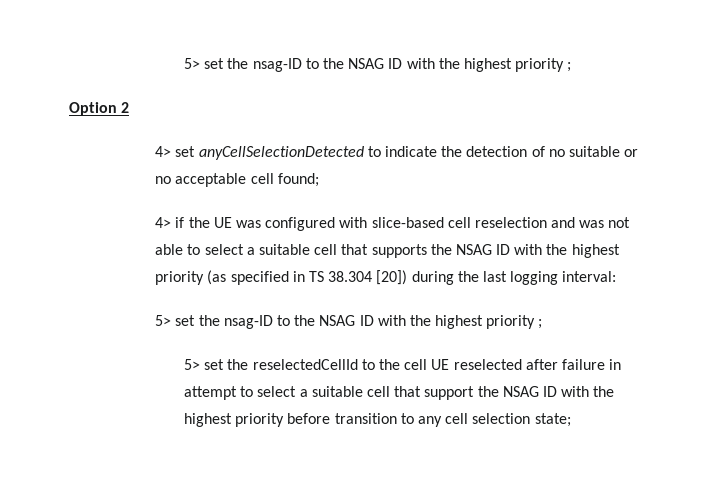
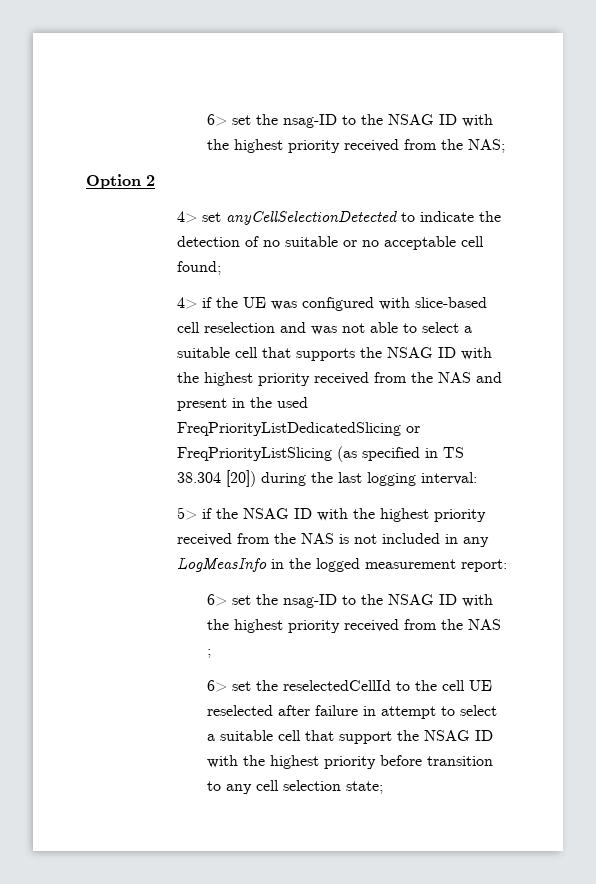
[184,58,201,69] 5> -> [207,114,228,126] 6>
[567,62,572,72] ; -> [344,139,506,153] received from the NAS;
(205, 278) none -> [314,372,503,385] [177,397,309,411] [177,422,421,436] [177,447,333,461] received from the NAS and present in the used FreqPriorityListDedicatedSlicing or FreqPriorityListSlicing
(172, 320) none -> [202,508,487,522] [177,533,490,547] [177,558,508,572] [207,594,228,606] if the NSAG ID with the highest priority received from the NAS is not included in any LogMeasInfo in the logged measurement report: // 6>
[538,319,543,329] [184,359,201,370] ; // 5> -> [344,619,502,632] [207,649,212,658] [207,680,228,692] received from the NAS ; // 6>

